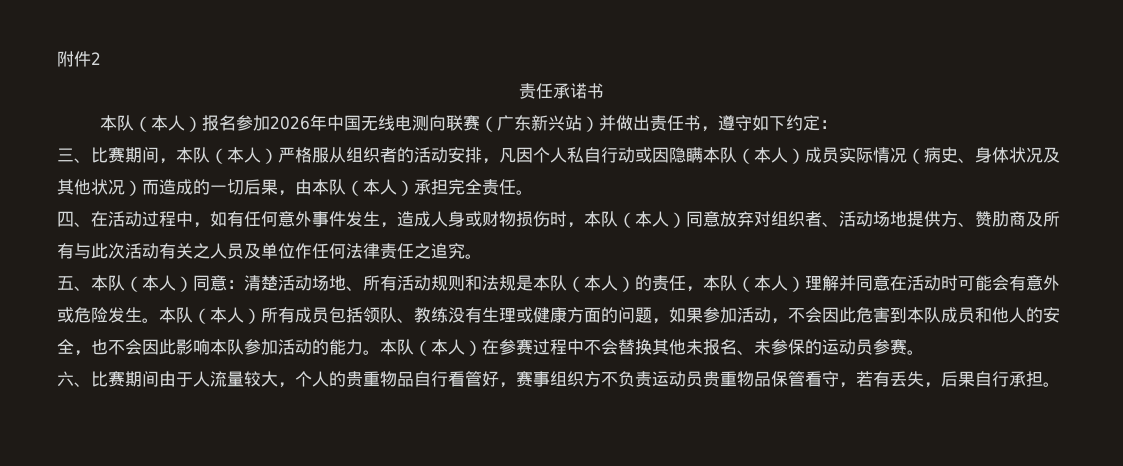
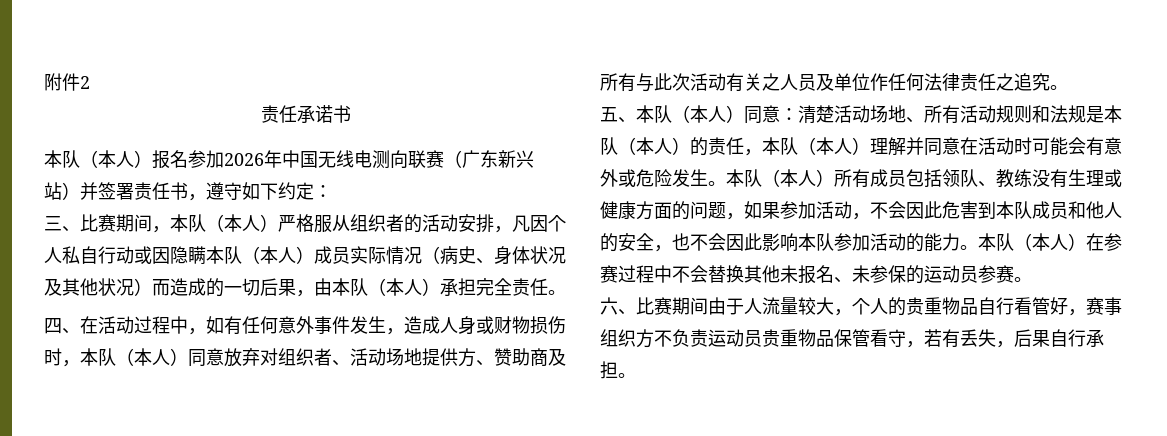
[616,115,651,131] 做出 -> [98,182,134,200] 签署
[992,211,1009,227] 肋 -> [512,348,530,366] 助

